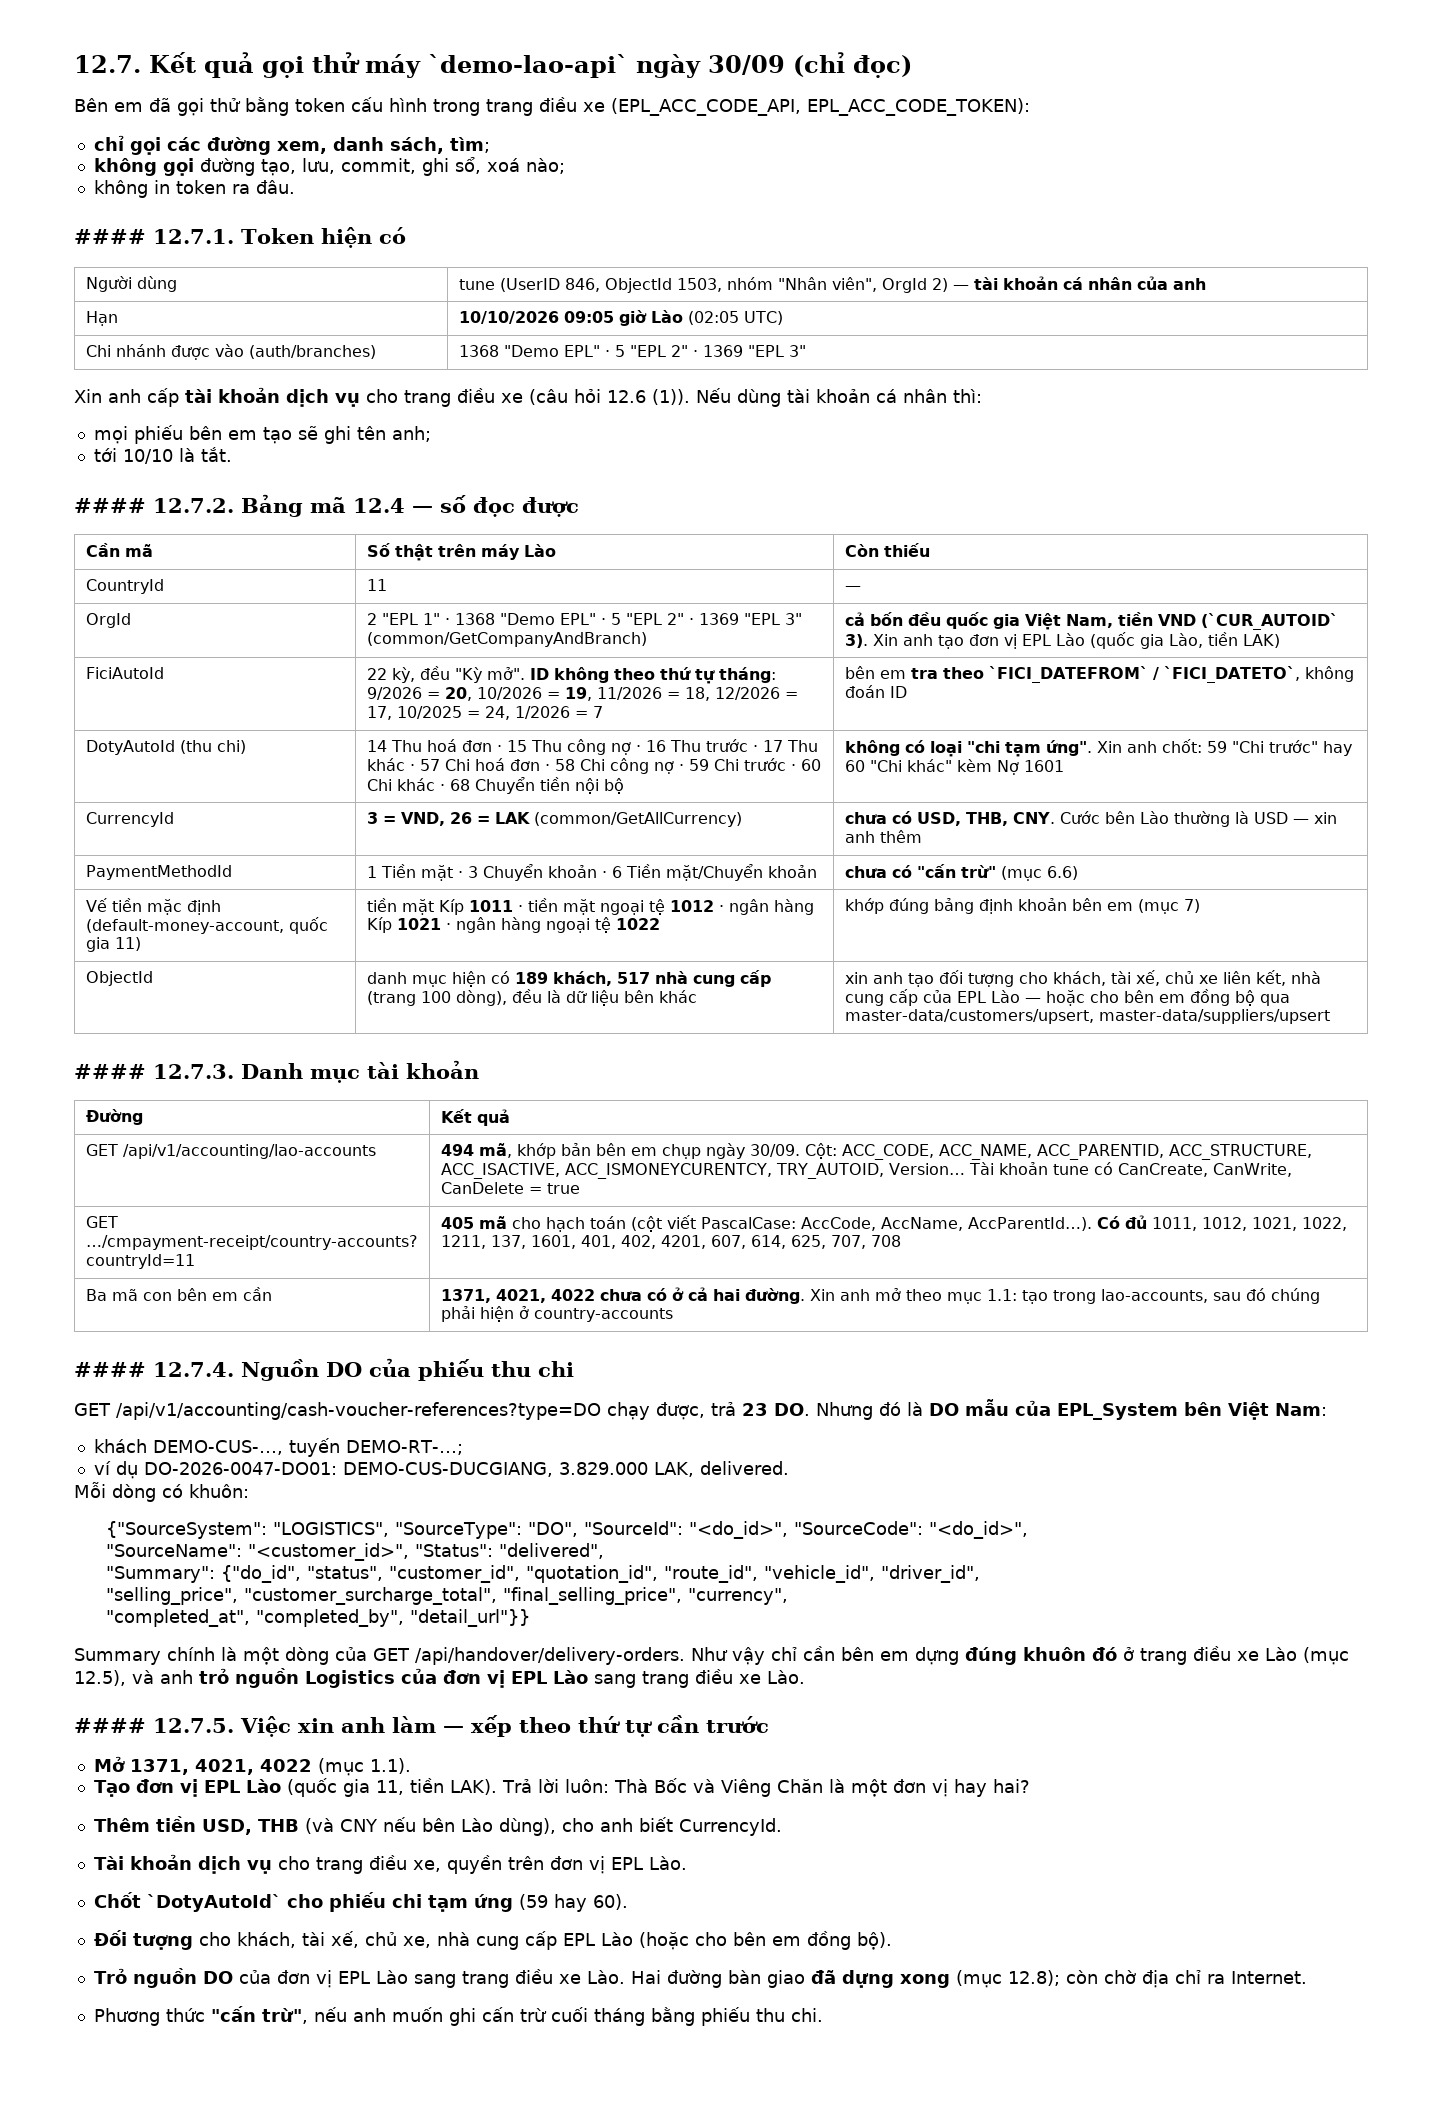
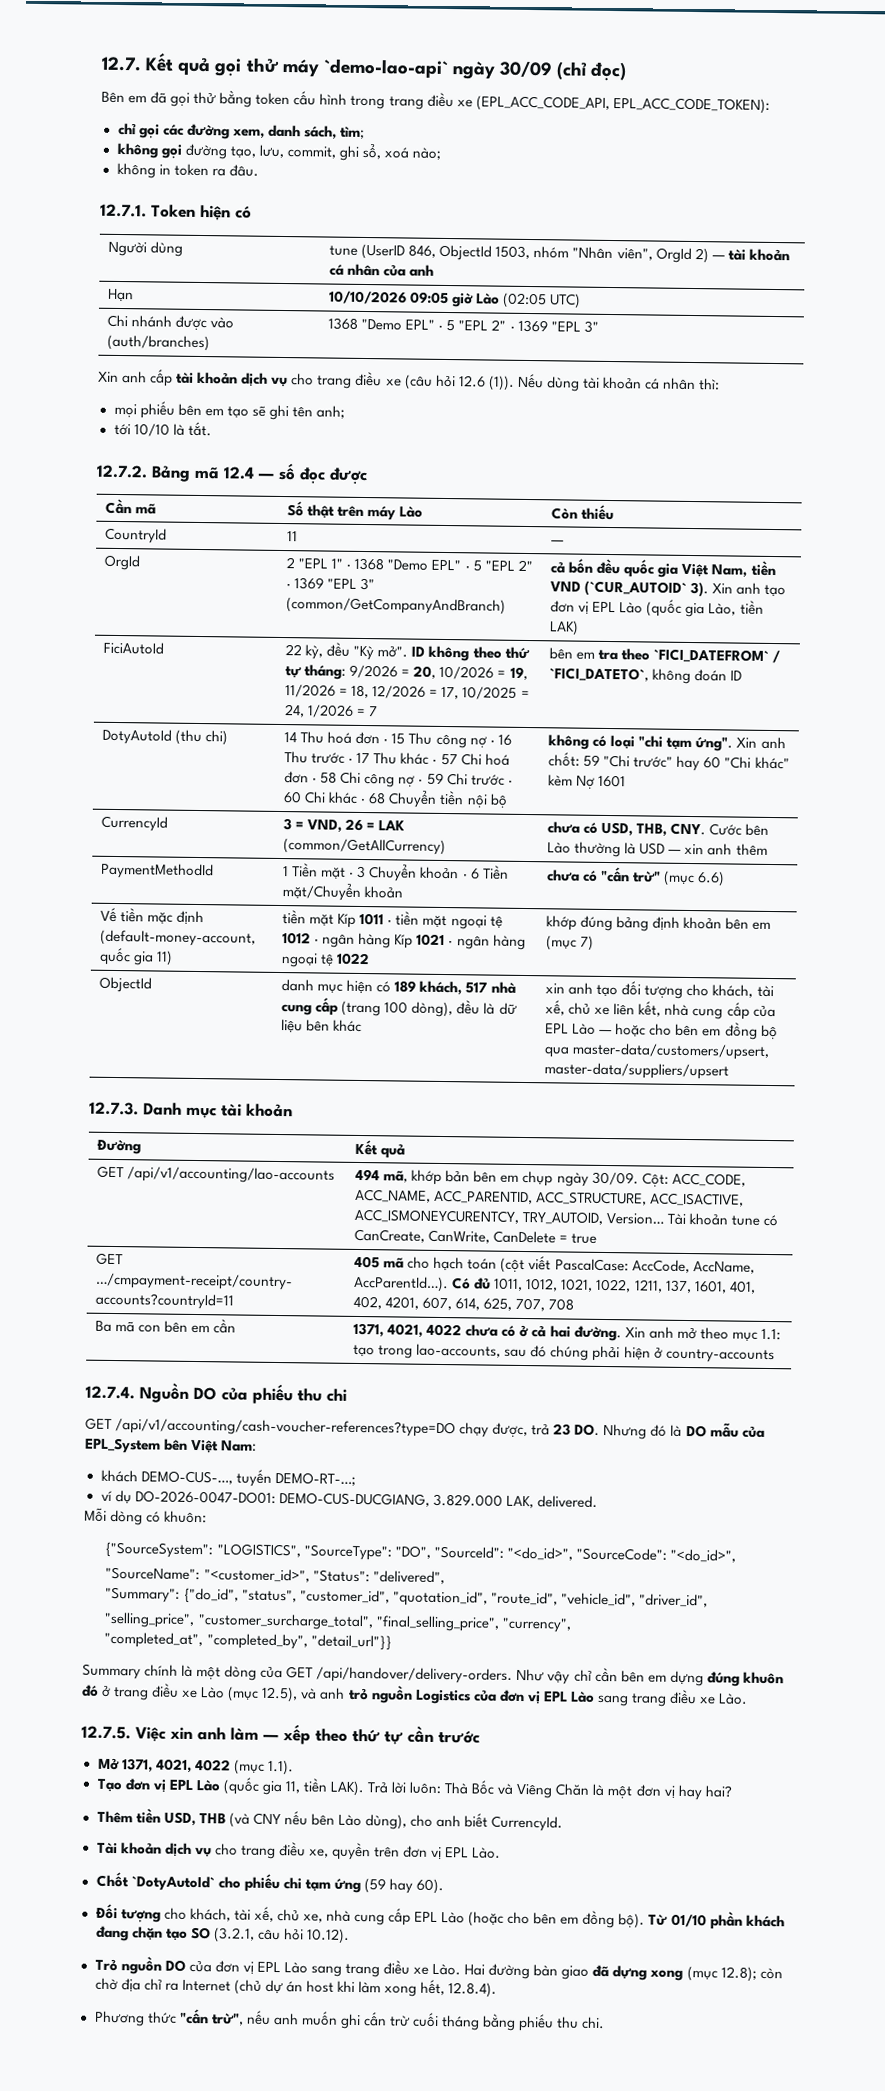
[74,229,146,244] #### -> (259, 170) none
[74,498,146,513] #### -> (212, 429) none
[74,1064,146,1079] #### -> (730, 1071) none
[74,1362,146,1377] #### -> (775, 1356) none
[74,1718,146,1733] #### -> (749, 1699) none
(892, 1941) none -> [648,1911,785,1930] [95,1925,350,1944] Từ 01/10 phần khách đang chặn tạo SO (3.2.1, câu hỏi 10.12).
[1230,1971,1307,1984] Internet. -> [181,1979,498,1998] Internet (chủ dự án host khi làm xong hết, 12.8.4).

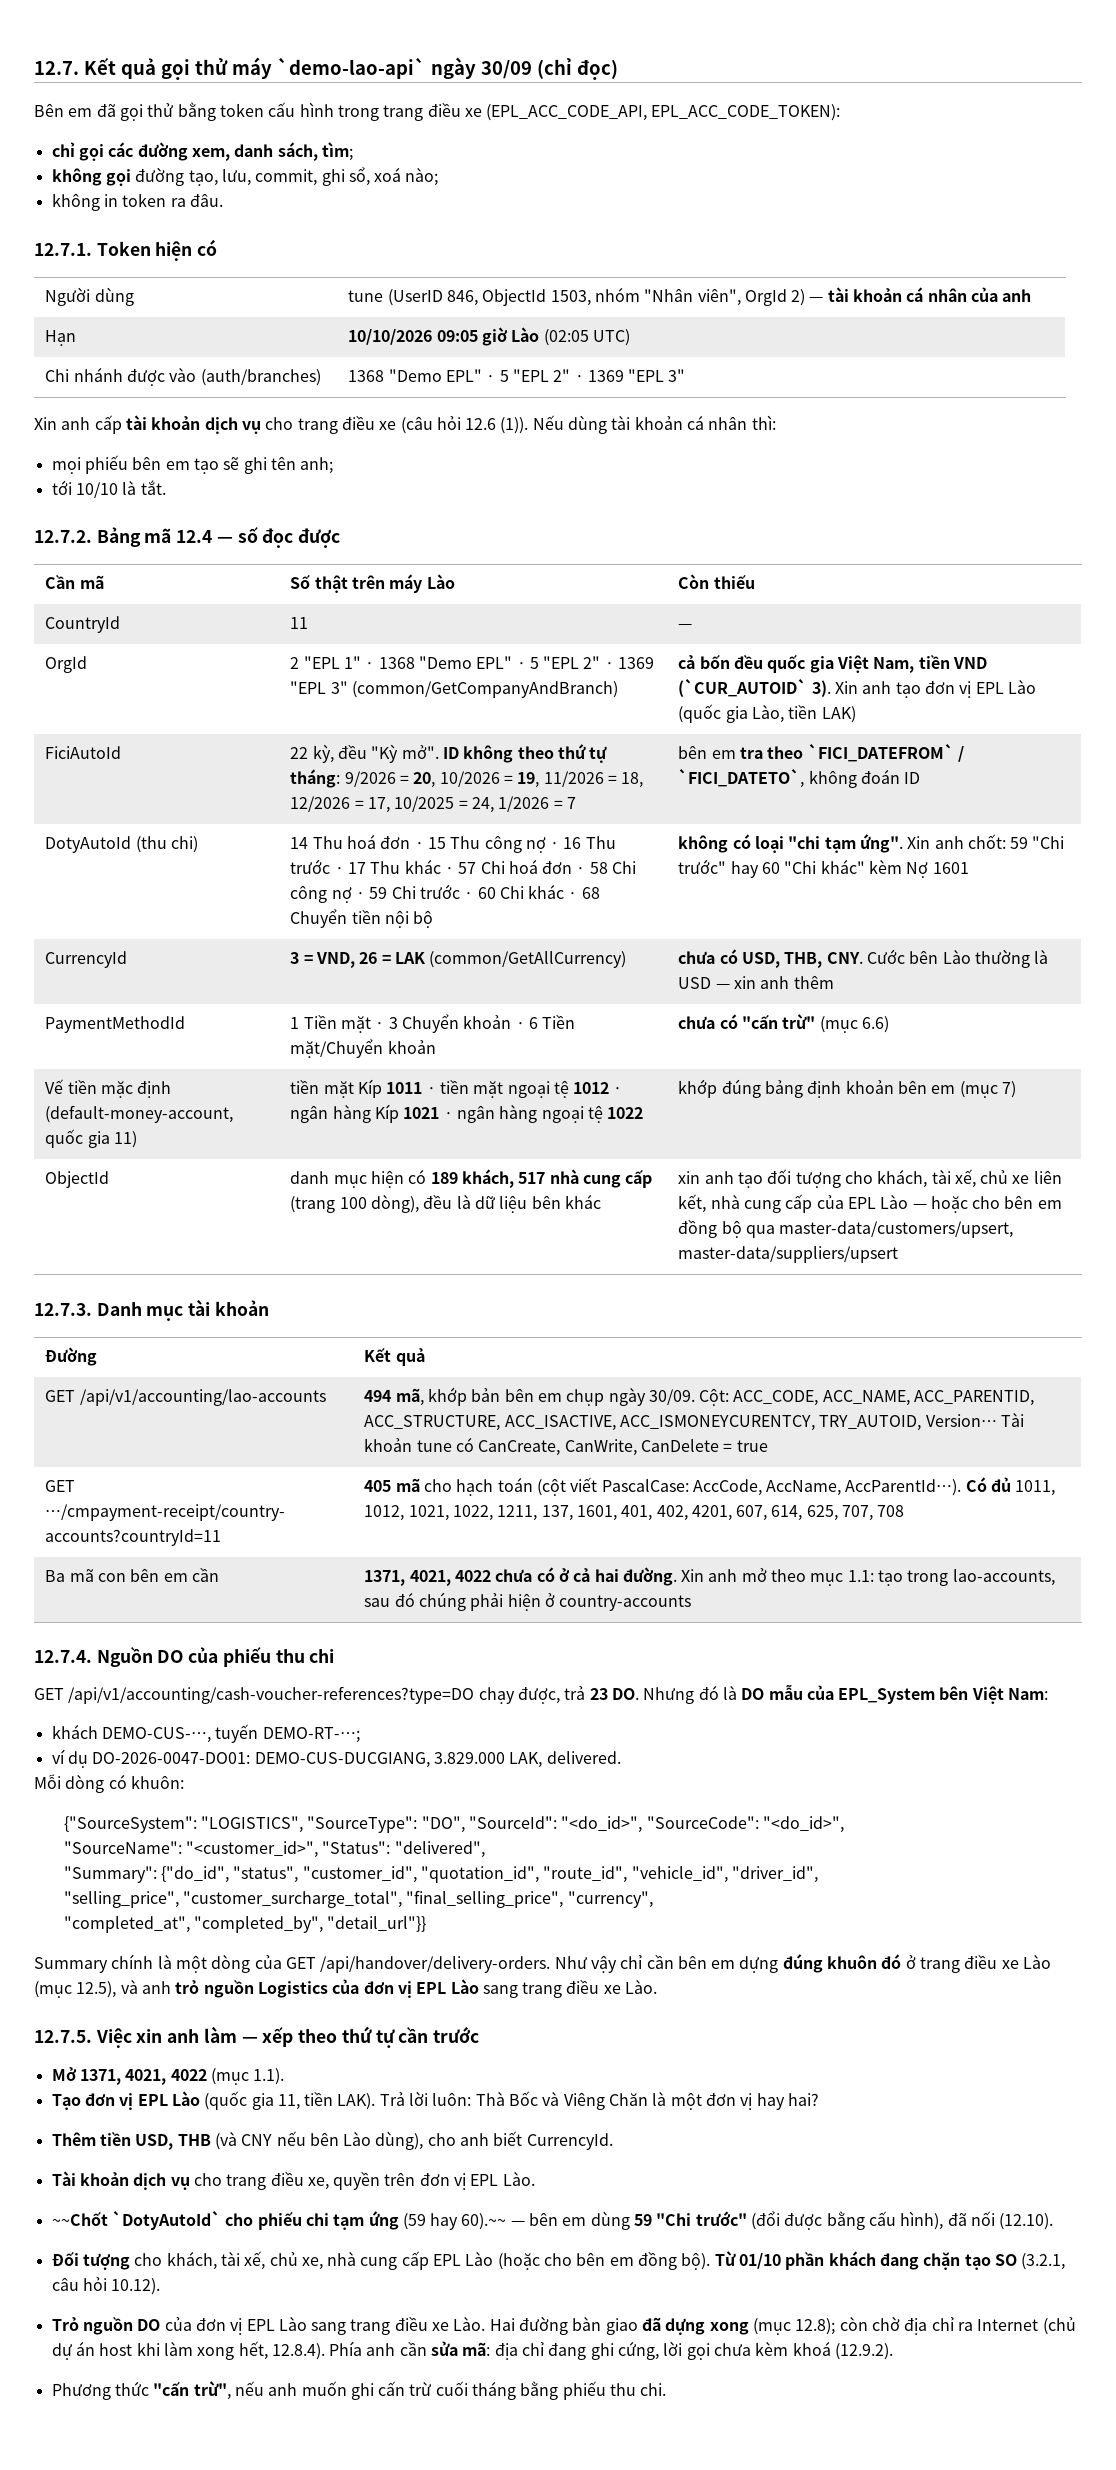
[95,1871,129,1888] Chốt -> [51,2211,108,2226] ~~Chốt
[415,1878,444,1895] 60). -> [461,2211,1054,2230] 60).~~ — bên em dùng 59 "Chi trước" (đổi được bằng cấu hình), đã nối (12.10).
(498, 1990) none -> [329,2341,893,2360] Phía anh cần sửa mã: địa chỉ đang ghi cứng, lời gọi chưa kèm khoá (12.9.2).

